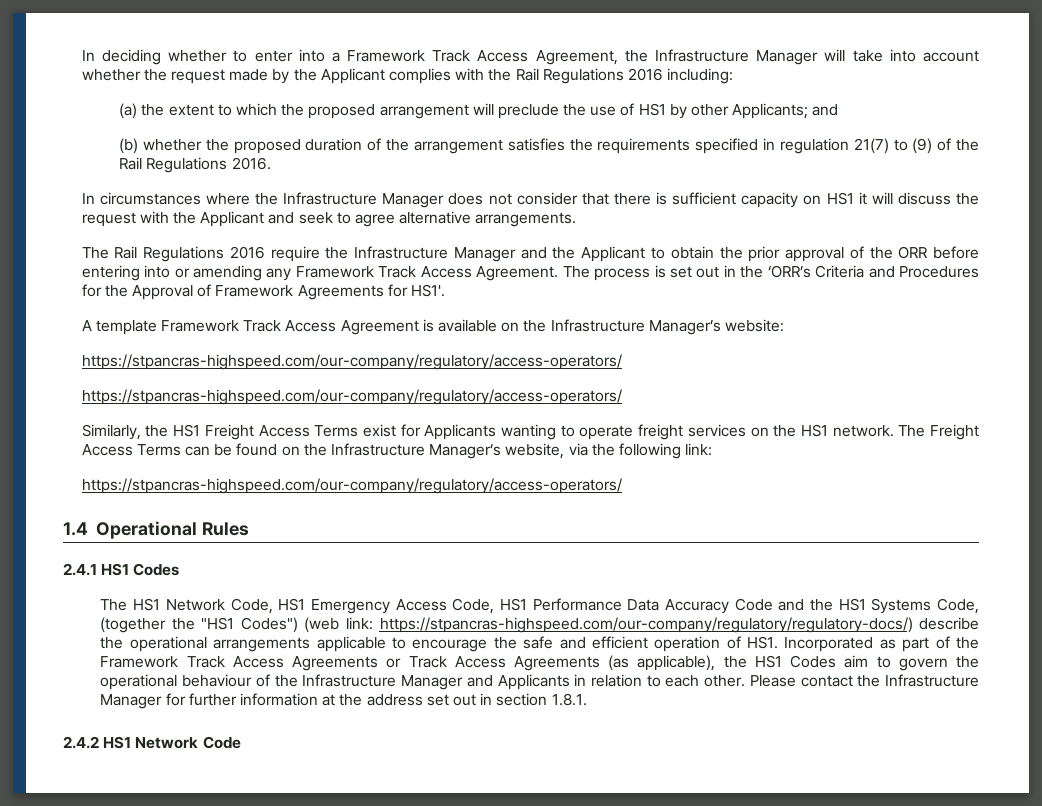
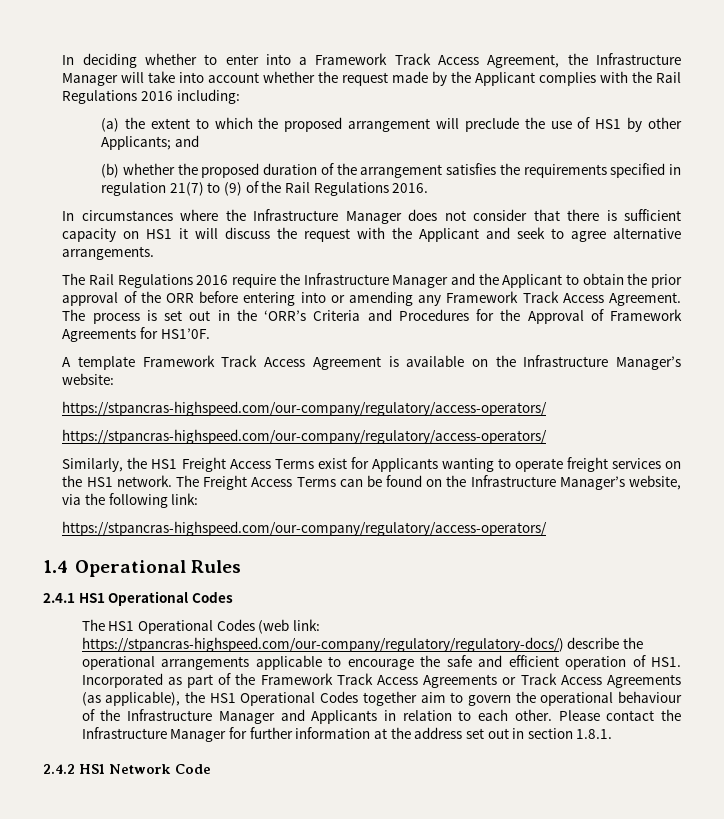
[411,284,446,297] HS1'. -> [160,328,210,339] HS1’0F.
(130, 569) none -> [108,591,189,606] Operational
[165,598,980,614] [100,617,298,633] Network Code, HS1 Emergency Access Code, HS1 Performance Data Accuracy Code and the HS1 Systems Code, (together the "HS1 Codes") -> [138,619,255,634] Operational Codes
[790,655,837,668] Codes -> [240,691,417,706] Operational Codes together

